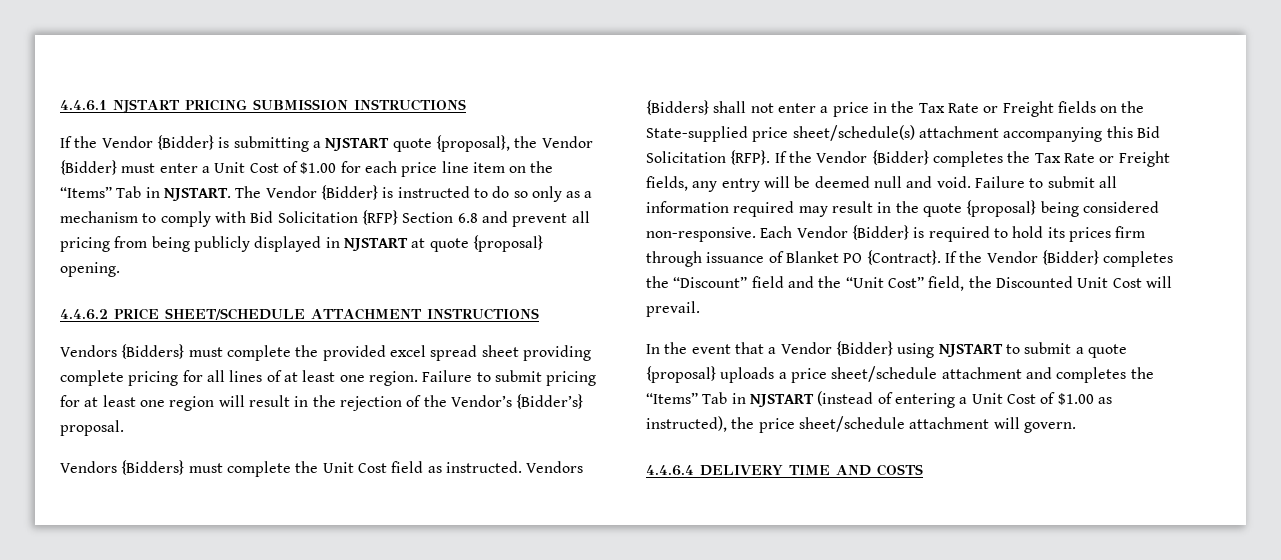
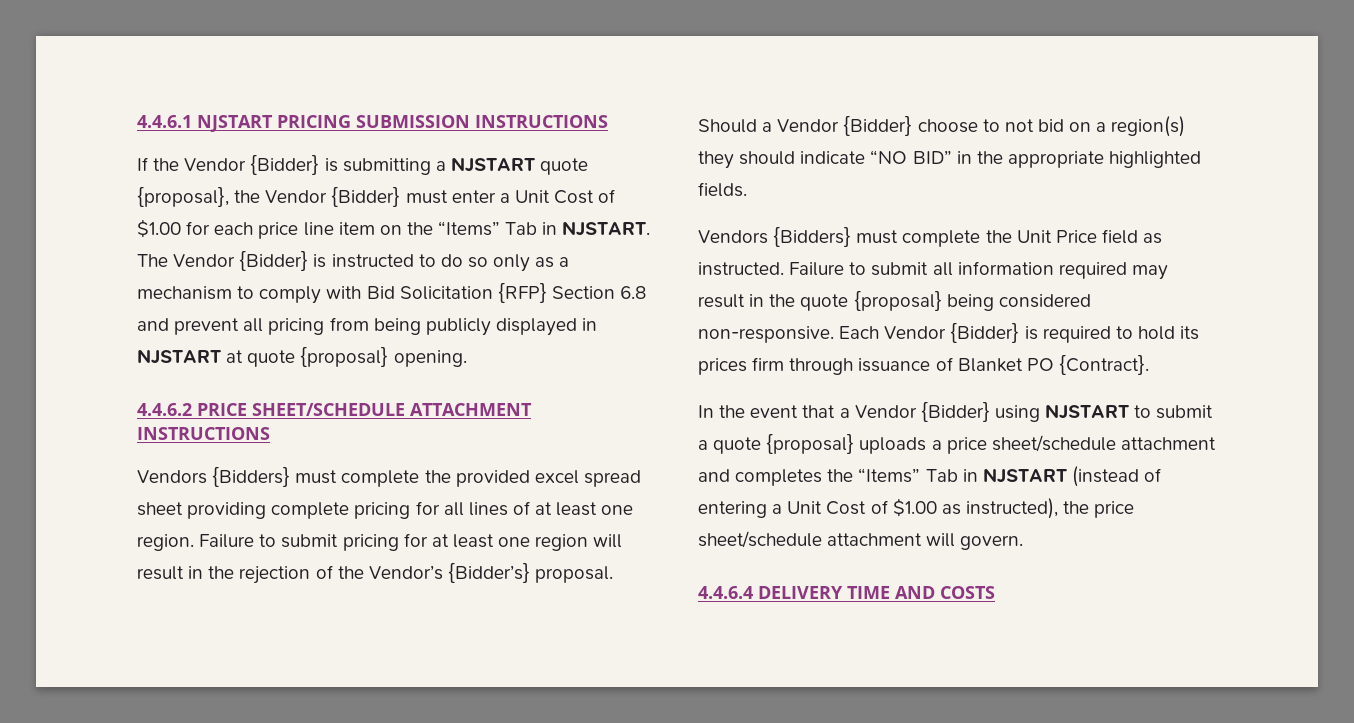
(124, 428) none -> [698,116,1186,137] [698,150,1202,169] [698,182,747,197] Should a Vendor {Bidder} choose to not bid on a region(s) they should indicate “NO BID” in the appropriate highlighted fields.
[357,463,387,473] Cost -> [1055,230,1097,243] Price
[526,461,584,473] [646,100,1145,117] [646,125,1160,142] [646,150,1170,167] [646,176,971,192] Vendors {Bidders} shall not enter a price in the Tax Rate or Freight fields on the State-supplied price sheet/schedule(s) attachment accompanying this Bid Solicitation {RFP}. If the Vendor {Bidder} completes the Tax Rate or Freight fields, any entry will be deemed null and void. -> (784, 269) none
[944,250,1174,267] [646,276,1172,291] [646,301,700,317] If the Vendor {Bidder} completes the “Discount” field and the “Unit Cost” field, the Discounted Unit Cost will prevail. -> (1149, 365) none

